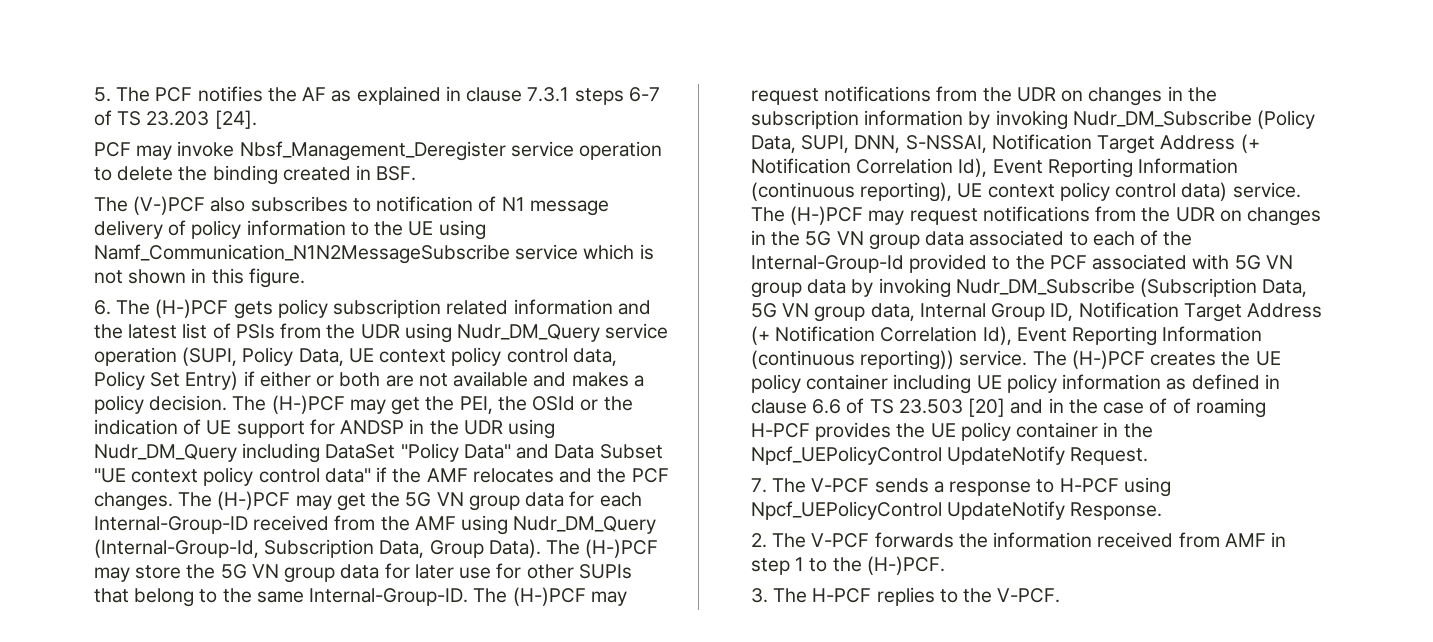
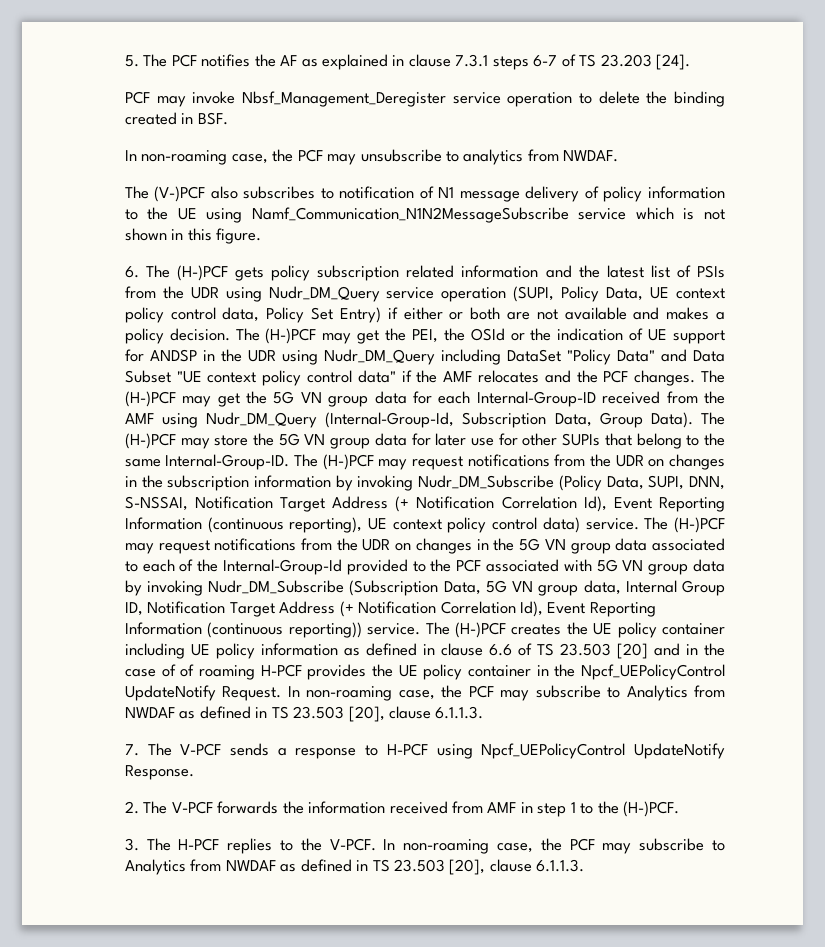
(417, 173) none -> [124,149,619,165] // In non-roaming case, the PCF may unsubscribe to analytics from NWDAF.
(1149, 456) none -> [287,685,725,701] [124,706,484,722] In non-roaming case, the PCF may subscribe to Analytics from NWDAF as defined in TS 23.503 [20], clause 6.1.1.3.
(1061, 595) none -> [383,838,726,854] [124,859,585,875] In non-roaming case, the PCF may subscribe to Analytics from NWDAF as defined in TS 23.503 [20], clause 6.1.1.3.

